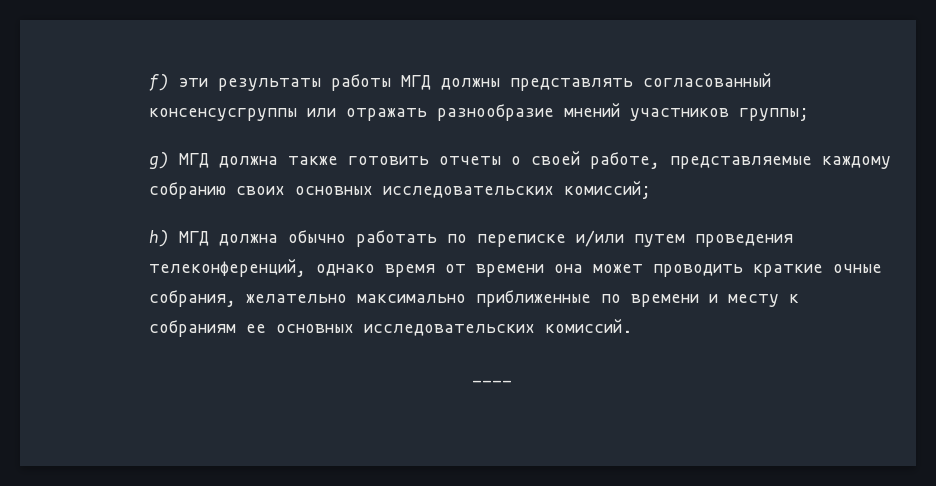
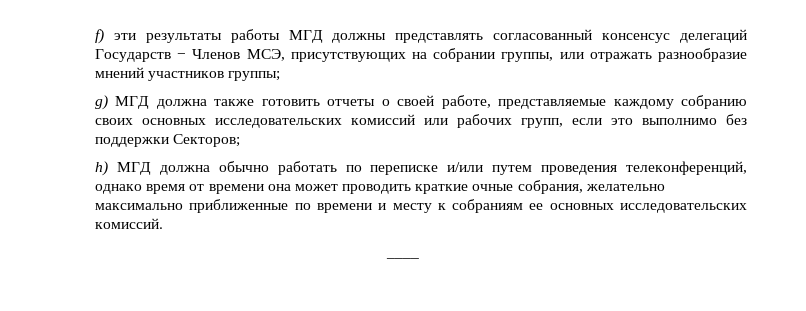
[148,108,297,121] консенсусгруппы -> [602,29,747,43] [94,48,554,62] консенсус делегаций Государств − Членов МСЭ, присутствующих на собрании группы,
[563,181,651,199] комиссий; -> [350,114,748,128] [94,134,241,147] комиссий или рабочих групп, если это выполнимо без поддержки Секторов;

